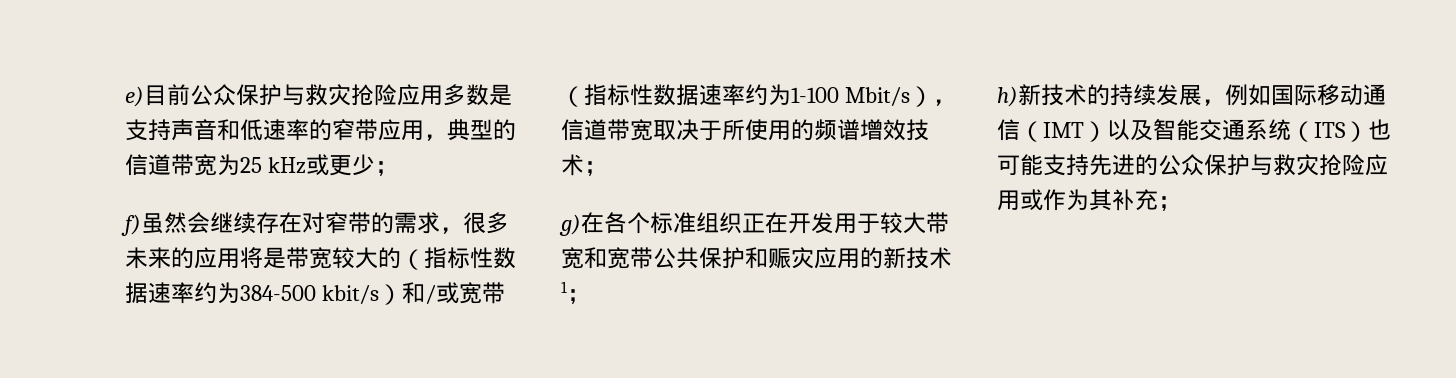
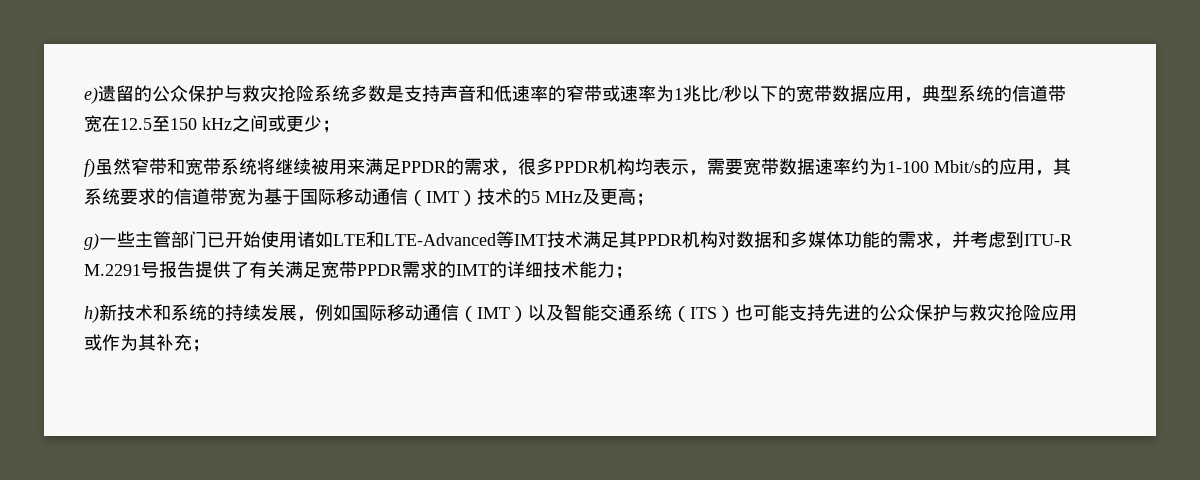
[144,84,443,106] 目前公众保护与救灾抢险应用 -> [98,85,350,102] 遗留的公众保护与救灾抢险系统
(378, 130) none -> [602,85,868,102] 或速率为1兆比/秒以下的宽带数据
[493,119,516,141] [125,154,307,176] 的信道带宽为25 kHz -> [958,85,1066,102] [84,115,268,132] 系统的信道带宽在12.5至150 kHz之间
[187,212,509,234] [125,247,516,270] [125,282,506,305] [561,84,653,107] 会继续存在对窄带的需求，很多未来的应用将是带宽较大的（指标性数据速率约为384-500 kbit/s）和/或宽带（指标性 -> [131,158,779,176] 窄带和宽带系统将继续被用来满足PPDR的需求，很多PPDR机构均表示，需要宽带
[910,86,957,107] [561,119,929,141] [561,154,607,176] [559,212,949,236] [561,247,952,269] [561,281,567,293] ），信道带宽取决于所使用的频谱增效技术； // g)在各个标准组织正在开发用于较大带宽和宽带公共保护和赈灾应用的新技术1 -> [981,158,1071,176] [84,188,654,206] [84,231,1072,250] [84,261,615,278] 的应用，其系统要求的信道带宽为基于国际移动通信（IMT）技术的5 MHz及更高； // g)一些主管部门已开始使用诸如LTE和LTE-Advanced等IMT技术满足其PPDR机构对数据和多媒体功能的需求，并考虑到ITU-R M.2291号报告提供了有关满足宽带PPDR需求的IMT的详细技术能力
(1087, 95) none -> [153,304,207,321] 和系统

